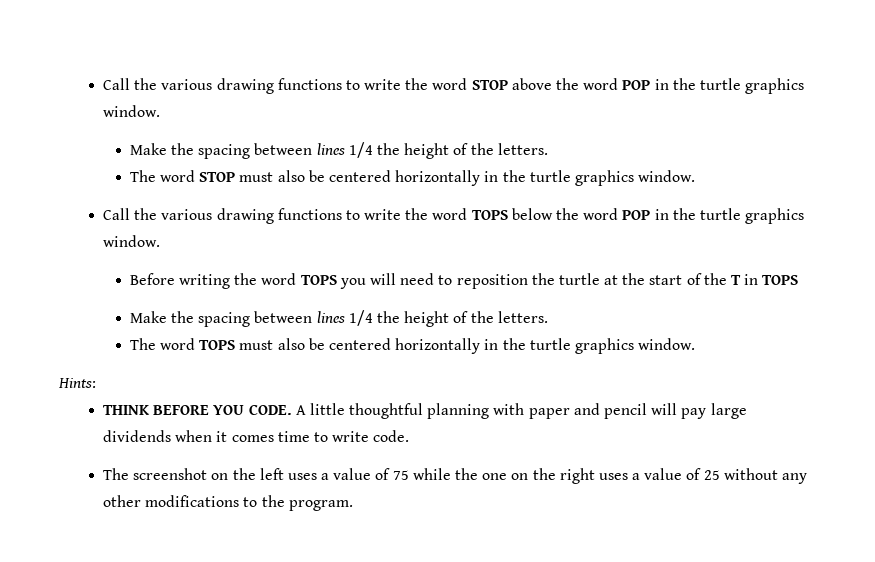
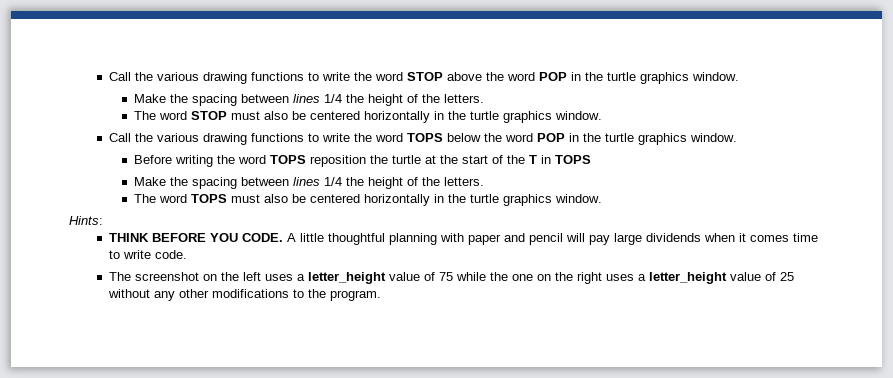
[339,273,453,289] you will need to -> (306, 159) none
(330, 476) none -> [307,272,386,284] letter_height
(641, 476) none -> [648,272,727,284] letter_height

